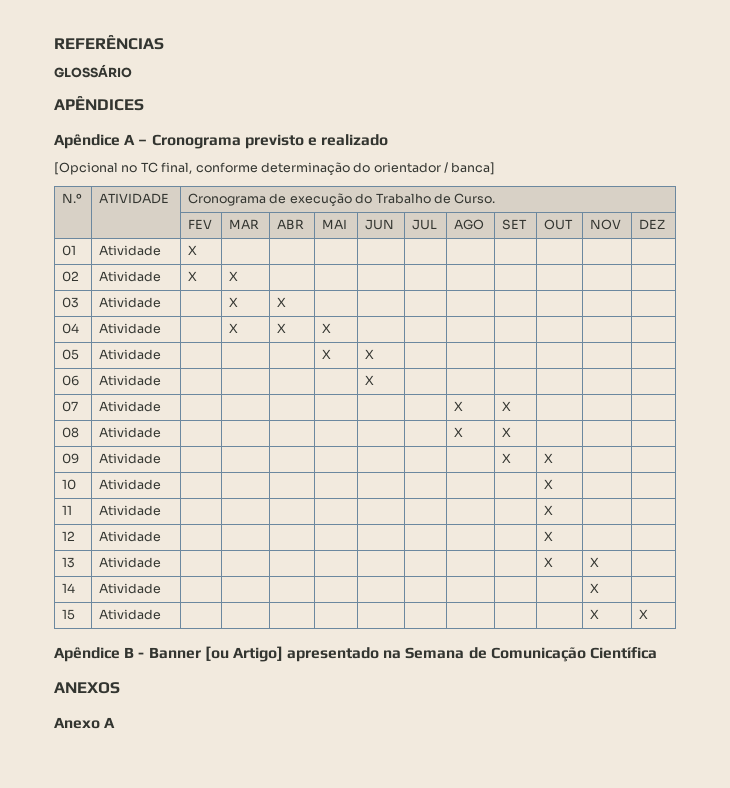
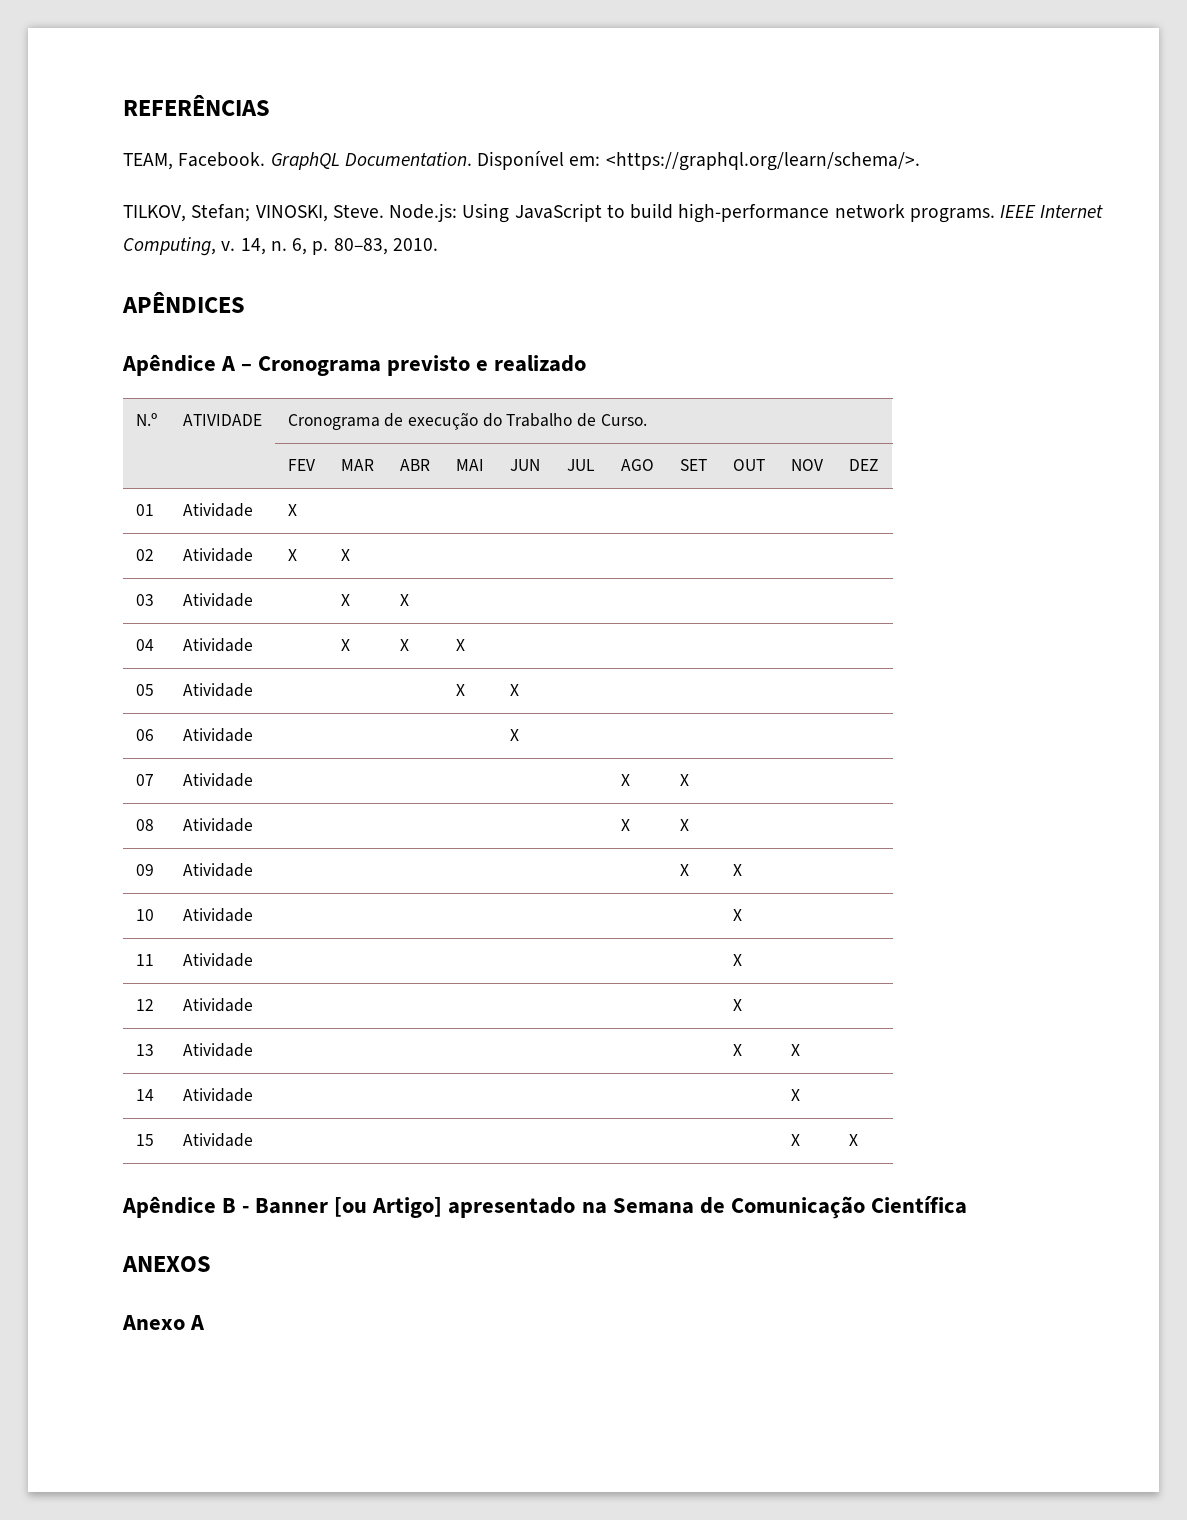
[54,64,132,78] GLOSSÁRIO -> [123,151,920,171] [123,203,1104,223] [123,237,438,256] TEAM, Facebook. GraphQL Documentation. Disponível em: <https://graphql.org/learn/schema/>. // TILKOV, Stefan; VINOSKI, Steve. Node.js: Using JavaScript to build high-performance network programs. IEEE Internet Computing, v. 14, n. 6, p. 80–83, 2010.
[54,162,496,176] // [Opcional no TC final, conforme determinação do orientador / banca] -> (587, 363) none

